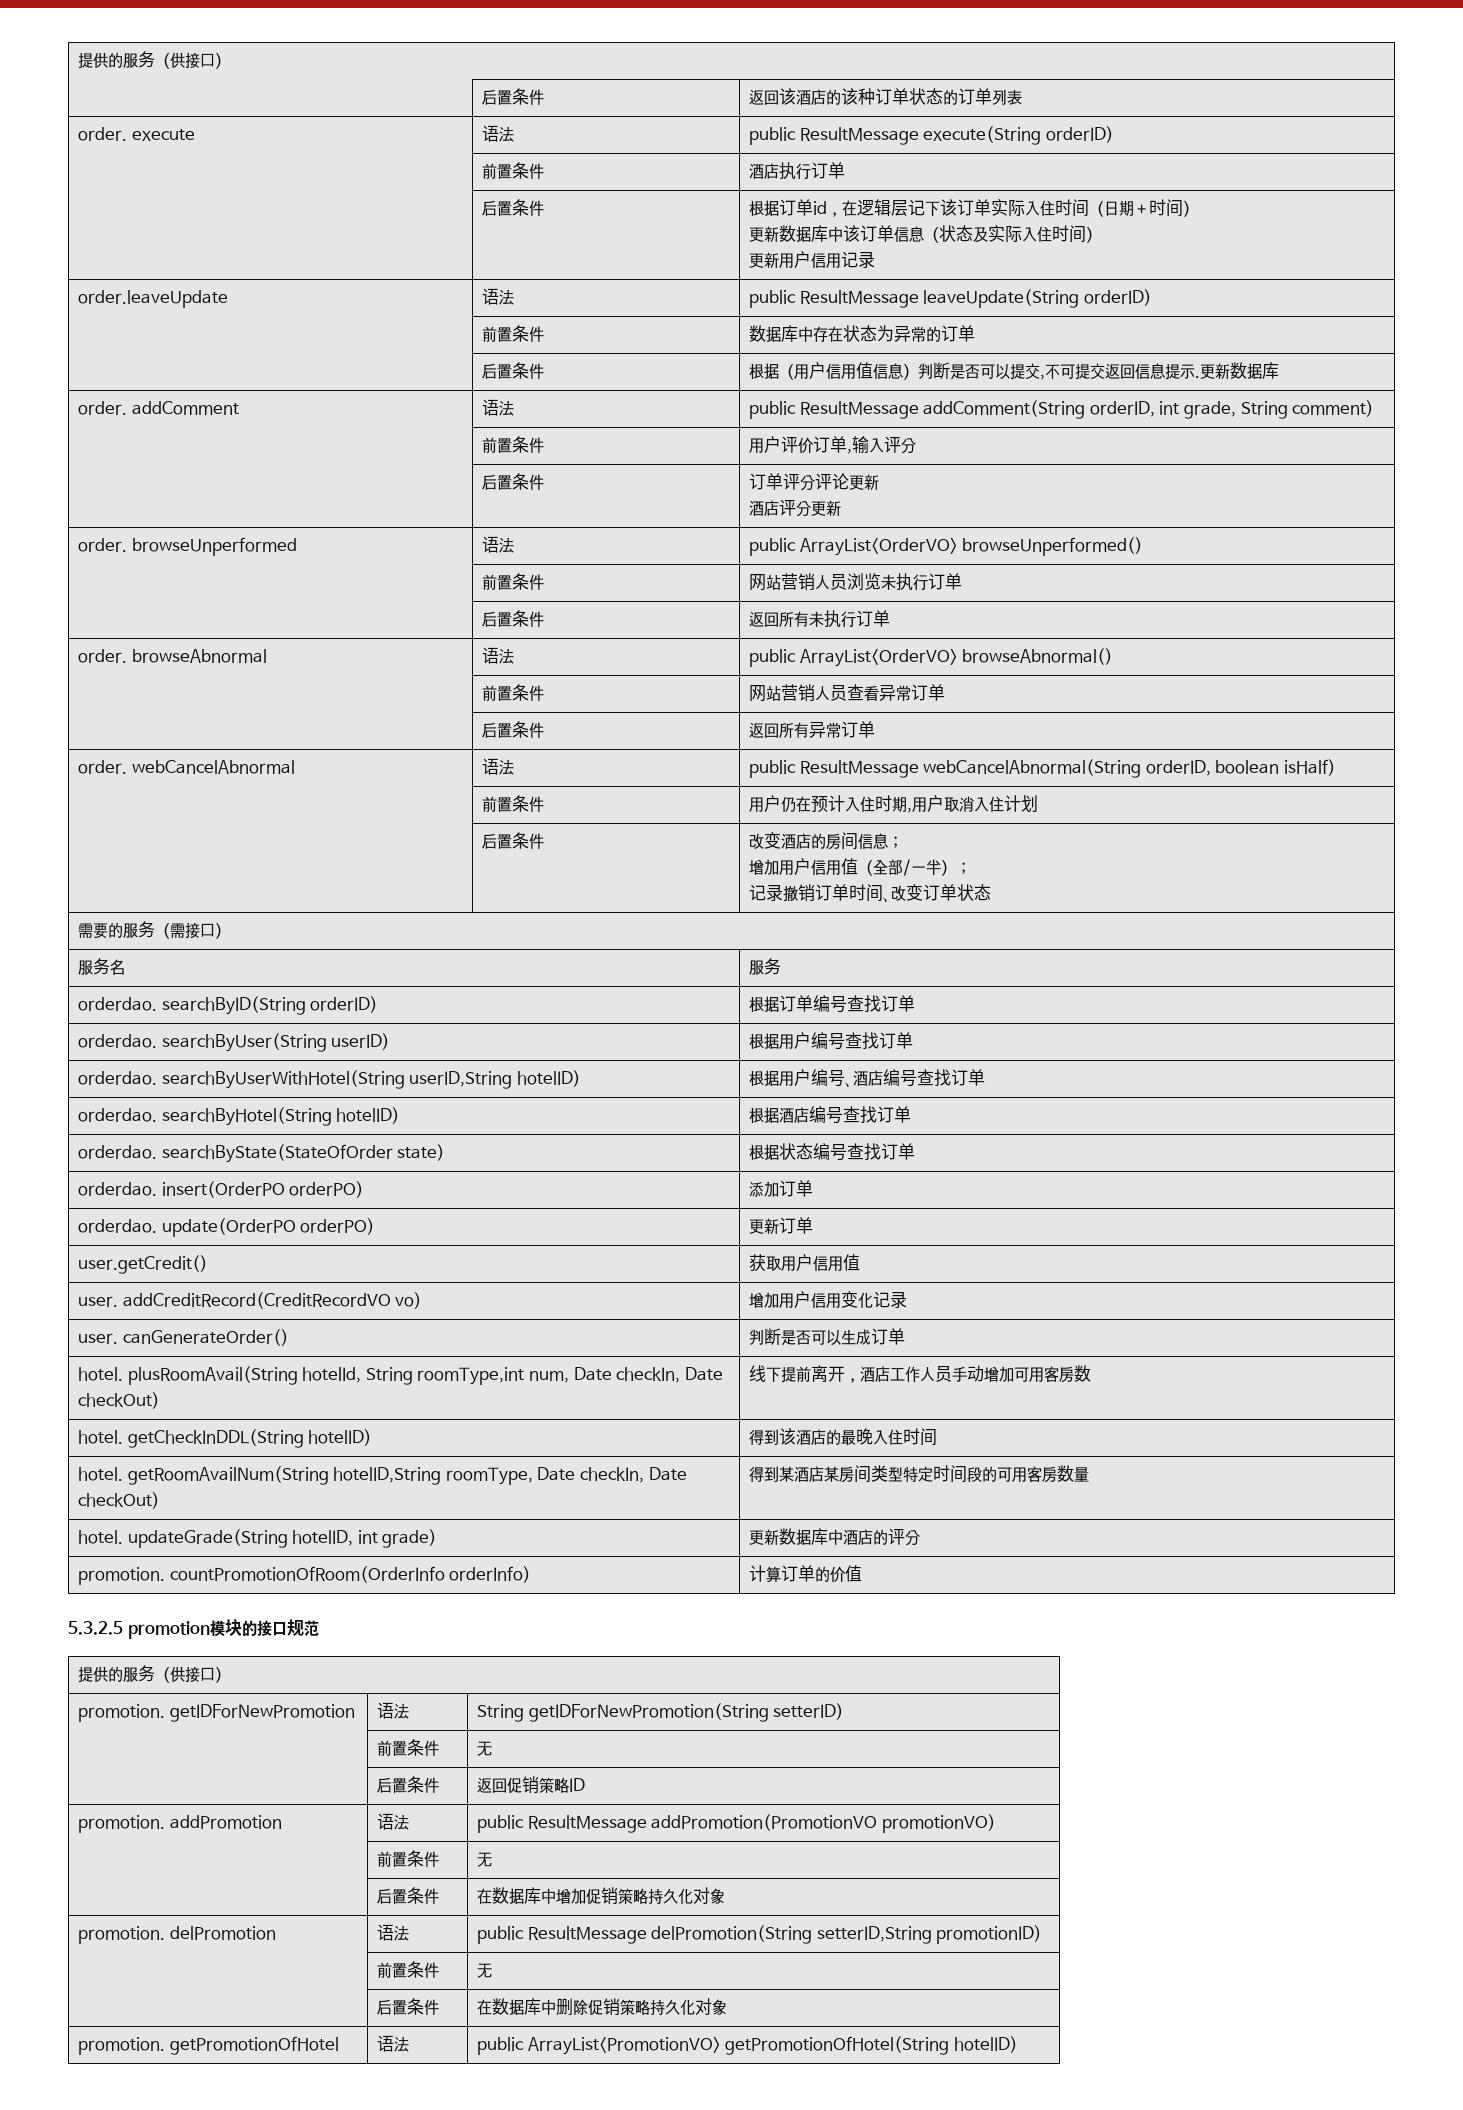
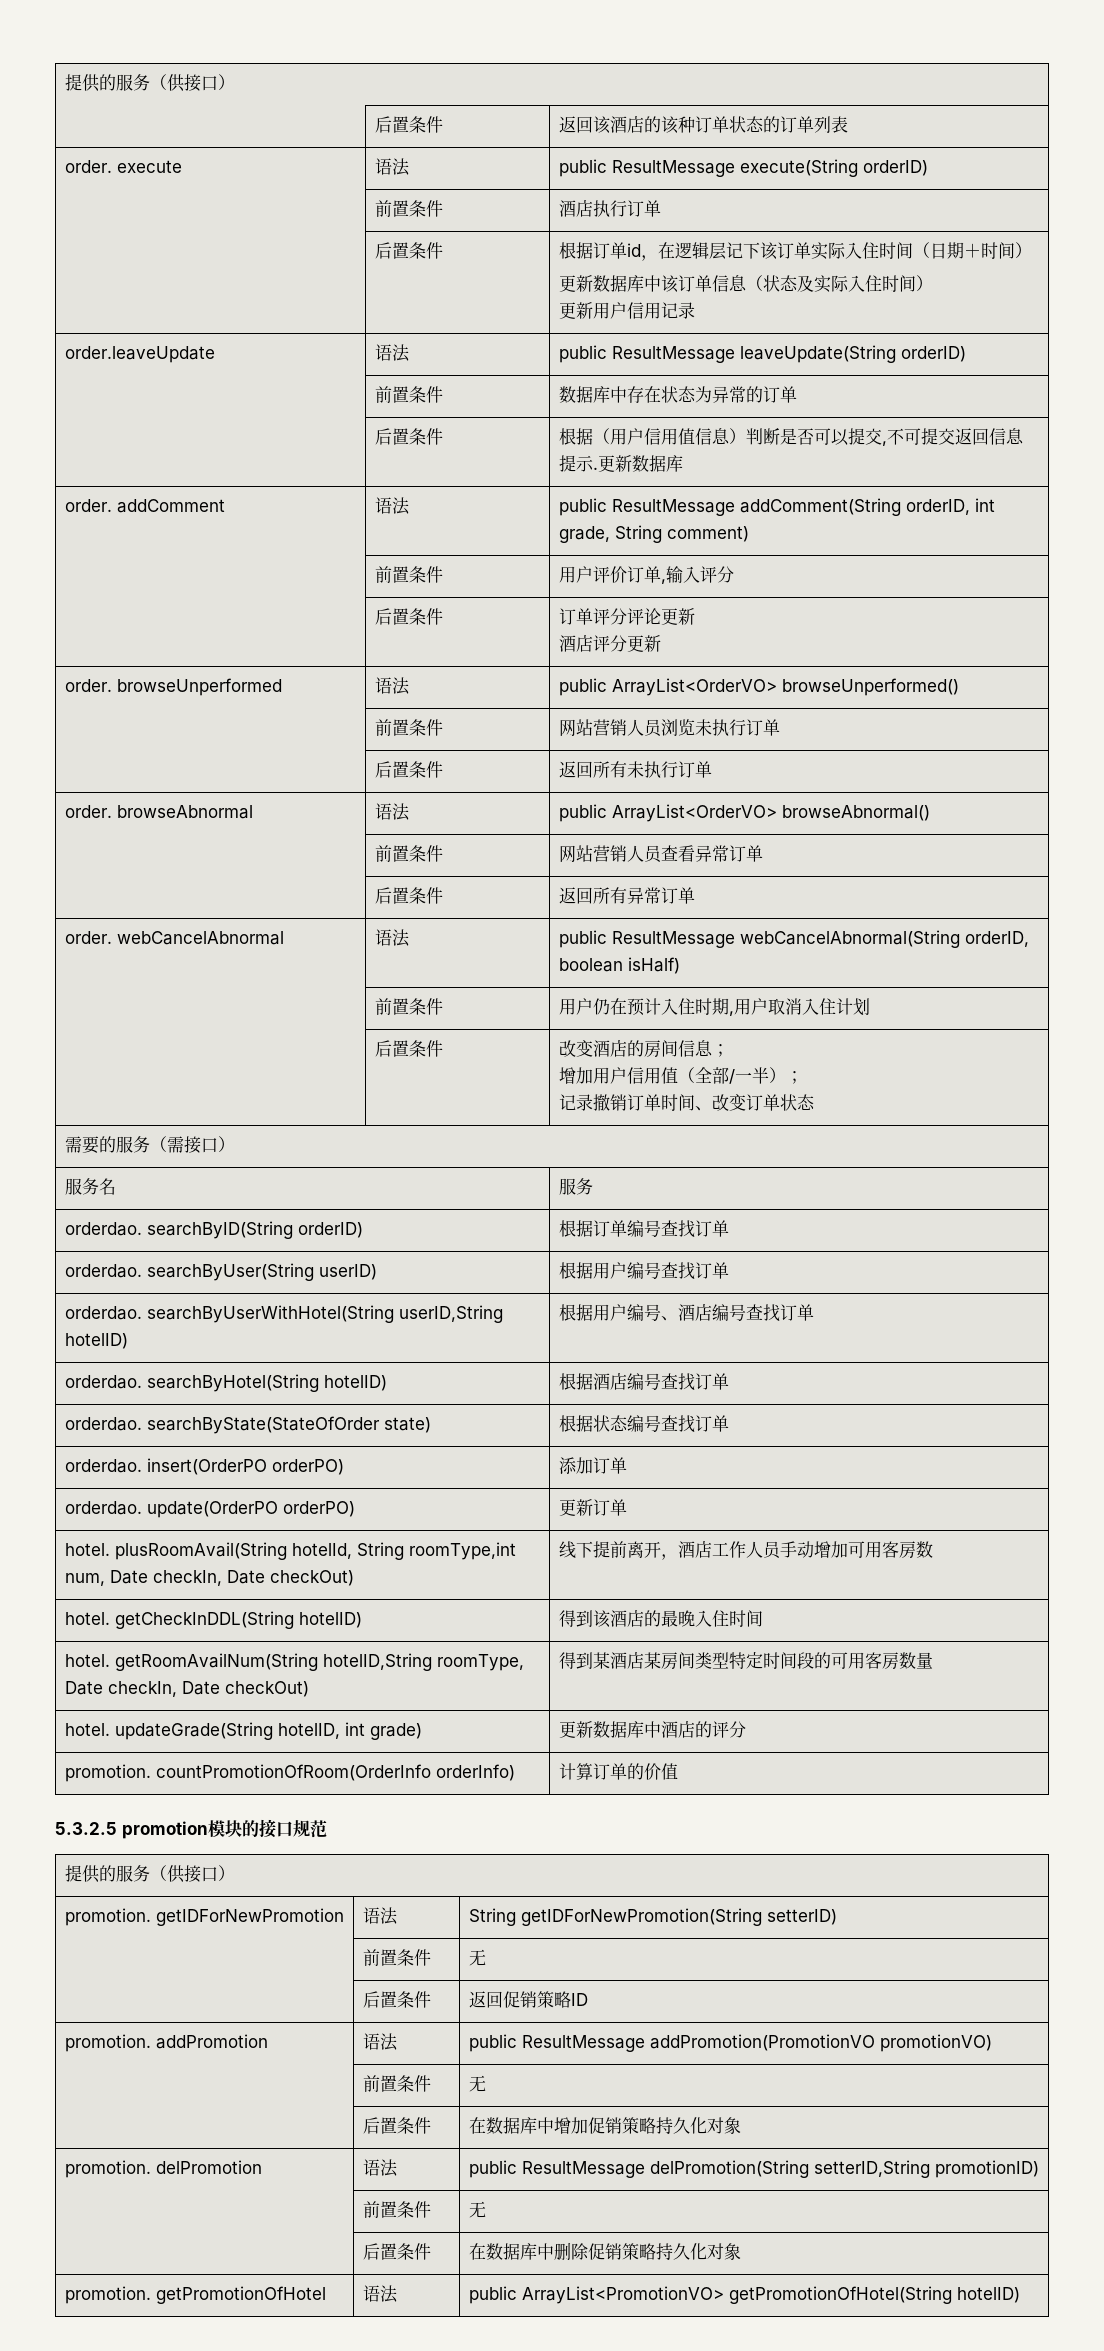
[78,1255,209,1274] [749,1254,861,1272] [78,1292,423,1309] [749,1291,908,1308] [78,1329,289,1346] [749,1328,906,1346] // user.getCredit() | 获取用户信用值 // user. addCreditRecord(CreditRecordVO vo) | 增加用户信用变化记录 // user. canGenerateOrder() | 判断是否可以生成订单 -> (627, 1507) none

